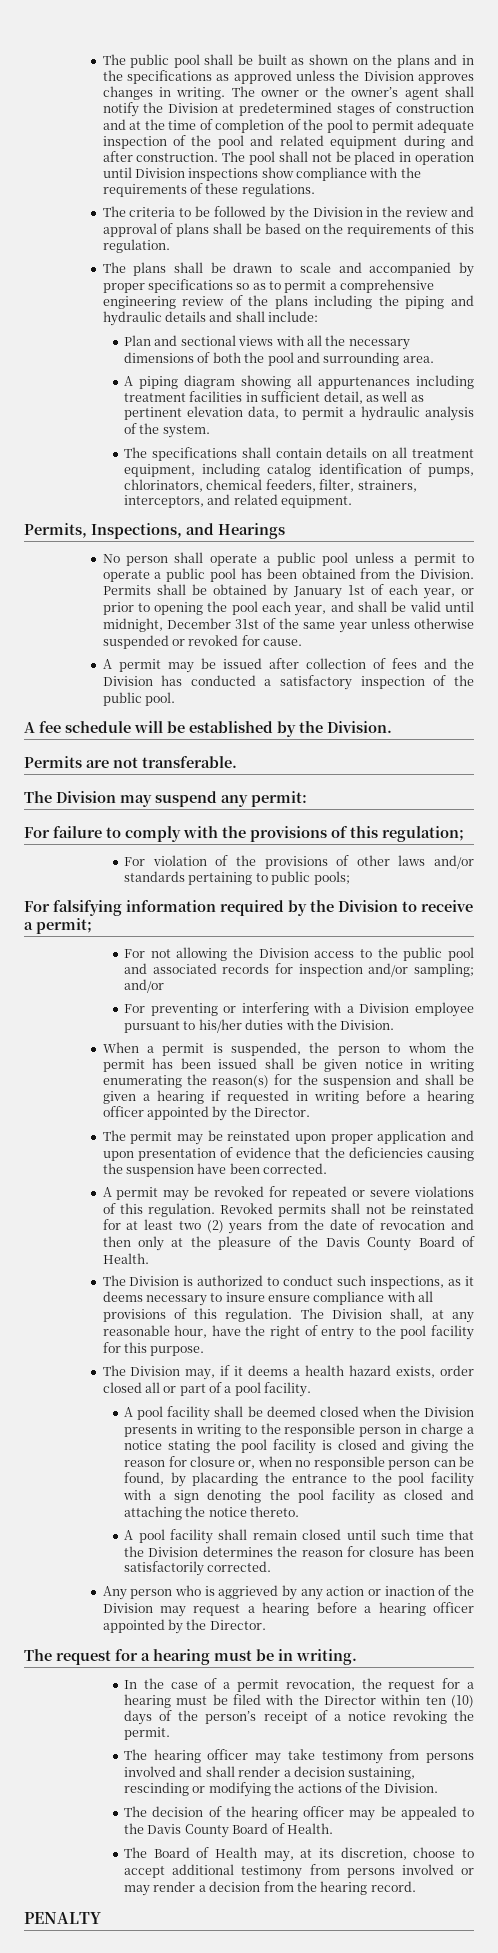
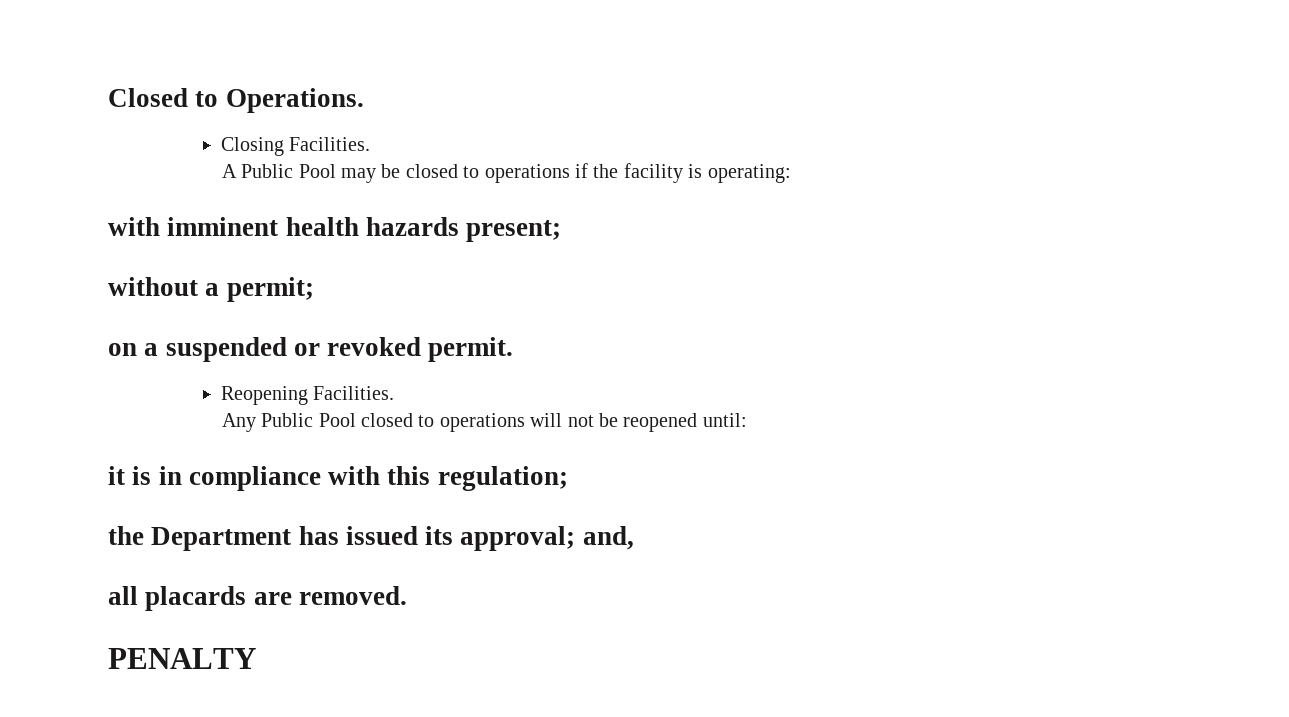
[102,54,475,68] [102,70,475,84] [102,86,474,100] [102,102,475,117] [102,119,474,133] [102,135,475,149] [102,151,474,165] [102,167,421,181] [102,183,315,197] [102,206,475,221] [102,223,475,237] [102,239,170,253] [102,262,475,277] [102,279,435,293] [102,295,475,309] [102,311,319,326] [124,335,410,350] [124,352,434,366] [124,375,474,389] [124,391,424,404] [124,406,475,421] [124,423,210,438] [124,447,475,461] [124,463,474,477] [124,479,417,492] [124,494,353,508] [24,523,285,539] [102,552,475,566] [102,568,474,582] [102,584,474,599] [102,601,474,616] [102,618,475,633] [102,635,303,649] [102,658,474,673] [102,675,474,690] [102,692,175,706] [24,721,392,737] [24,756,237,768] [24,791,307,807] [24,826,464,842] [124,855,474,869] [124,871,350,885] [24,900,473,916] [24,918,92,934] [124,947,474,961] [124,963,475,977] [124,979,165,993] [124,1002,474,1017] [124,1019,395,1033] [102,1042,474,1056] [102,1058,474,1072] [102,1074,475,1088] [102,1090,474,1104] [102,1106,311,1121] [102,1130,475,1145] [102,1147,474,1161] [102,1163,328,1177] [102,1186,475,1201] [102,1203,475,1217] [102,1219,474,1234] [102,1236,476,1251] [102,1253,149,1264] [102,1275,475,1289] [102,1291,434,1306] [102,1308,475,1323] [102,1325,475,1340] [102,1342,205,1356] [102,1365,475,1380] [102,1382,312,1397] [124,1406,474,1421] [124,1423,474,1437] [124,1439,475,1454] [124,1456,474,1470] [124,1472,474,1487] [123,1489,474,1504] [124,1506,300,1520] [124,1529,474,1544] [124,1546,474,1557] [124,1561,272,1576] [102,1585,475,1600] [102,1602,475,1617] [102,1619,266,1634] [24,1649,357,1665] [124,1678,474,1692] [124,1694,474,1708] [124,1710,474,1725] [124,1727,171,1740] [124,1749,474,1764] [124,1766,416,1780] [124,1782,438,1797] [124,1806,475,1821] [124,1823,333,1838] [124,1847,474,1862] [124,1864,475,1879] [124,1881,416,1896] The public pool shall be built as shown on the plans and in the specifications as approved unless the Division approves changes in writing. The owner or the owner’s agent shall notify the Division at predetermined stages of construction and at the time of completion of the pool to permit adequate inspection of the pool and related equipment during and after construction. The pool shall not be placed in operation until Division inspections show compliance with the requirements of these regulations. // The criteria to be followed by the Division in the review and approval of plans shall be based on the requirements of this regulation. // The plans shall be drawn to scale and accompanied by proper specifications so as to permit a comprehensive engineering review of the plans including the piping and hydraulic details and shall include: // Plan and sectional views with all the necessary dimensions of both the pool and surrounding area. // A piping diagram showing all appurtenances including treatment facilities in sufficient detail, as well as pertinent elevation data, to permit a hydraulic analysis of the system. // The specifications shall contain details on all treatment equipment, including catalog identification of pumps, chlorinators, chemical feeders, filter, strainers, interceptors, and related equipment. // Permits, Inspections, and Hearings // No person shall operate a public pool unless a permit to operate a public pool has been obtained from the Division. Permits shall be obtained by January 1st of each year, or prior to opening the pool each year, and shall be valid until midnight, December 31st of the same year unless otherwise suspended or revoked for cause. // A permit may be issued after collection of fees and the Division has conducted a satisfactory inspection of the public pool. // A fee schedule will be established by the Division. // Permits are not transferable. // The Division may suspend any permit: // For failure to comply with the provisions of this regulation; // For violation of the provisions of other laws and/or standards pertaining to public pools; // For falsifying information required by the Division to receive a permit; // For not allowing the Division access to the public pool and associated records for inspection and/or sampling; and/or // For preventing or interfering with a Division employee pursuant to his/her duties with the Division. // When a permit is suspended, the person to whom the permit has been issued shall be given notice in writing enumerating the reason(s) for the suspension and shall be given a hearing if requested in writing before a hearing officer appointed by the Director. // The permit may be reinstated upon proper application and upon presentation of evidence that the deficiencies causing the suspension have been corrected. // A permit may be revoked for repeated or severe violations of this regulation. Revoked permits shall not be reinstated for at least two (2) years from the date of revocation and then only at the pleasure of the Davis County Board of Health. // The Division is authorized to conduct such inspections, as it deems necessary to insure ensure compliance with all provisions of this regulation. The Division shall, at any reasonable hour, have the right of entry to the pool facility for this purpose. // The Division may, if it deems a health hazard exists, order closed all or part of a pool facility. // A pool facility shall be deemed closed when the Division presents in writing to the responsible person in charge a notice stating the pool facility is closed and giving the reason for closure or, when no responsible person can be found, by placarding the entrance to the pool facility with a sign denoting the pool facility as closed and attaching the notice thereto. // A pool facility shall remain closed until such time that the Division determines the reason for closure has been satisfactorily corrected. // Any person who is aggrieved by any action or inaction of the Division may request a hearing before a hearing officer appointed by the Director. // The request for a hearing must be in writing. // In the case of a permit revocation, the request for a hearing must be filed with the Director within ten (10) days of the person’s receipt of a notice revoking the permit. // The hearing officer may take testimony from persons involved and shall render a decision sustaining, rescinding or modifying the actions of the Division. // The decision of the hearing officer may be appealed to the Davis County Board of Health. // The Board of Health may, at its discretion, choose to accept additional testimony from persons involved or may render a decision from the hearing record. -> [108,88,364,113] [220,137,371,156] [221,163,791,183] [108,217,562,242] [108,277,314,302] [108,337,514,362] [220,386,395,405] [221,413,747,432] [108,466,568,491] [108,526,634,551] [108,586,407,611] Closed to Operations. // Closing Facilities. // A Public Pool may be closed to operations if the facility is operating: // with imminent health hazards present; // without a permit; // on a suspended or revoked permit. // Reopening Facilities. // Any Public Pool closed to operations will not be reopened until: // it is in compliance with this regulation; // the Department has issued its approval; and, // all placards are removed.

